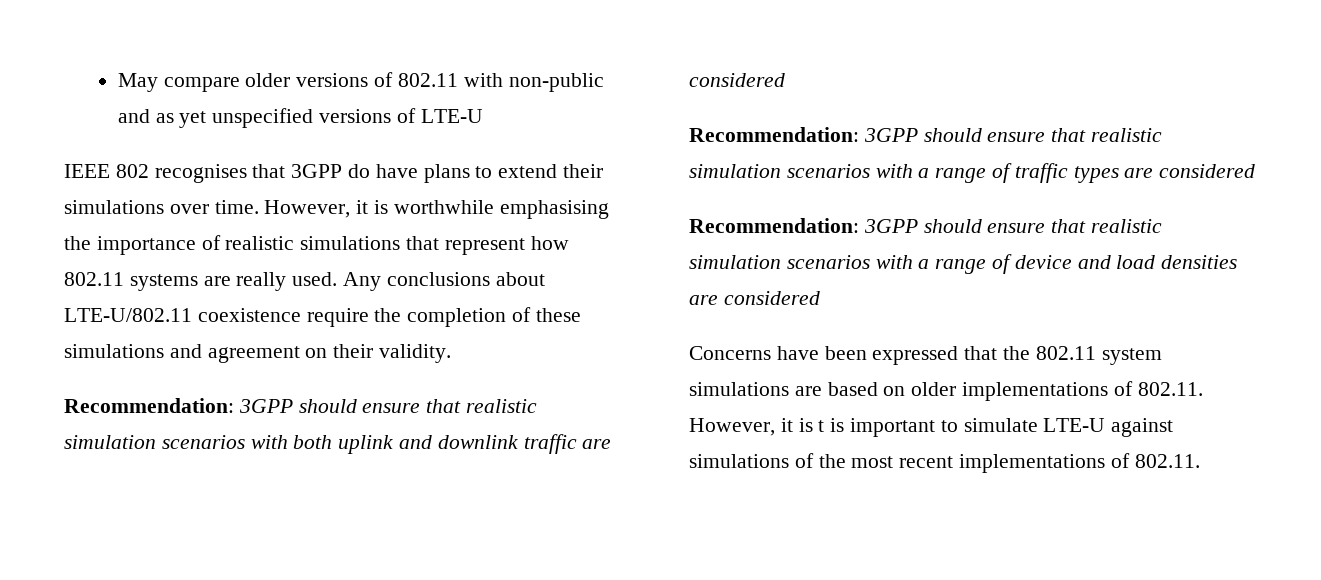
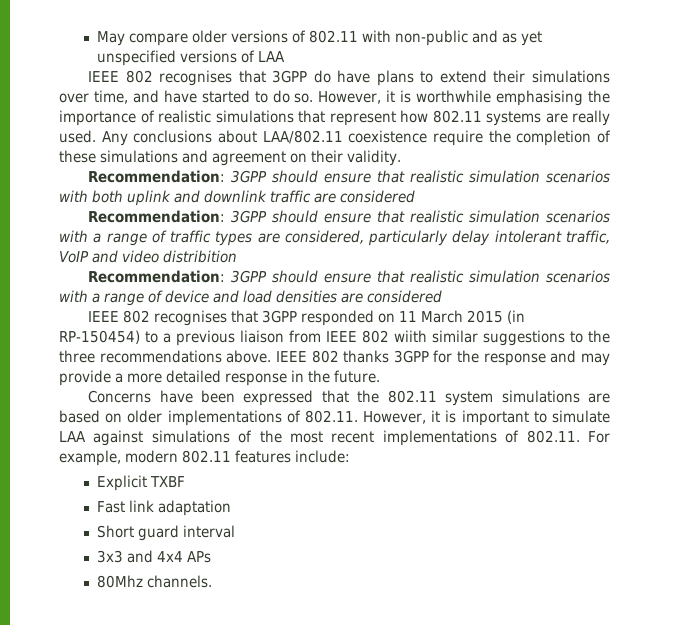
[420,109,483,123] LTE-U -> [258,51,286,62] LAA
[214,200,259,214] time. -> [93,90,314,104] time, and have started to do so.
[64,308,192,322] LTE-U/802.11 -> [262,130,343,144] LAA/802.11
[1159,164,1256,178] considered -> [284,230,610,246] [59,250,237,263] considered, particularly delay intolerant traffic, VoIP and video distribition
(820, 298) none -> [88,310,526,326] [59,330,610,346] [59,350,610,366] [59,370,380,386] // IEEE 802 recognises that 3GPP responded on 11 March 2015 (in RP-150454) to a previous liaison from IEEE 802 wiith similar suggestions to the three recommendations above. IEEE 802 thanks 3GPP for the response and may provide a more detailed response in the future.
[818,418,845,432] t is -> (457, 416) none
[1043,418,1106,432] LTE-U -> [59,431,86,442] LAA
(1200, 461) none -> [587,431,610,443] [59,450,350,466] [97,475,186,491] [97,500,232,516] [97,525,236,541] [97,550,212,563] [97,575,213,588] For example, modern 802.11 features include: // Explicit TXBF // Fast link adaptation // Short guard interval // 3x3 and 4x4 APs // 80Mhz channels.

